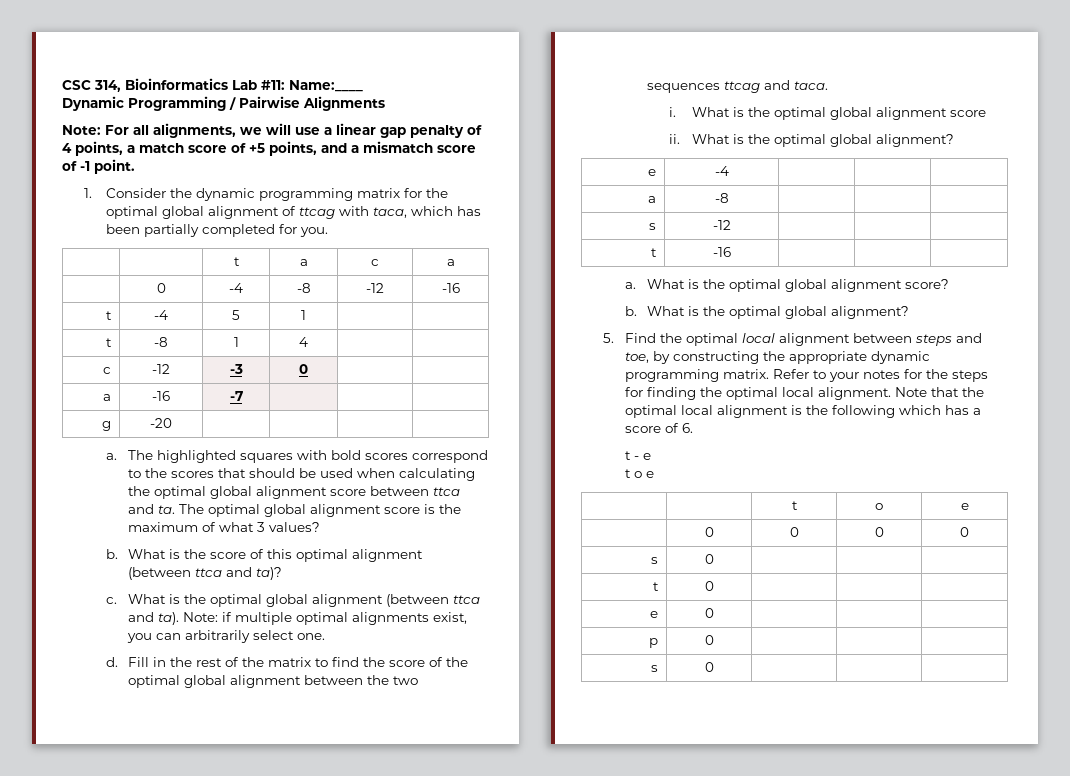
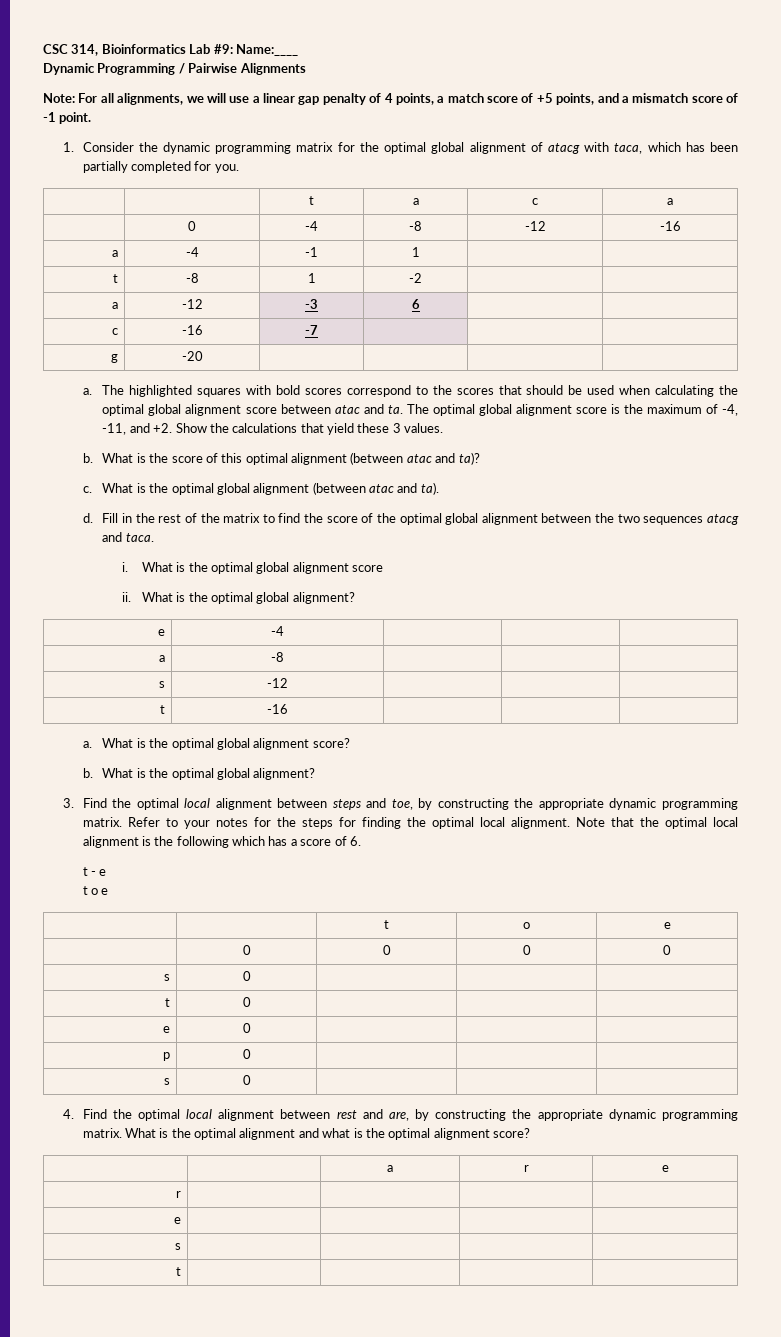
[261,80,285,90] #11: -> [213,44,233,54] #9:
[299,207,336,219] ttcag -> [547,143,580,154] atacg
[105,311,112,320] [154,310,168,320] [232,310,240,320] t | -4 | 5 -> [112,250,119,257] [185,247,199,257] [305,247,318,257] a | -4 | -1
[299,337,308,347] [102,367,111,374] 4 | | // c -> [409,273,422,283] [112,302,119,309] -2 | | // a
[299,364,308,374] [102,394,111,401] 0 | | // a -> [411,299,420,309] [112,328,119,335] 6 | | // c
[433,487,461,496] ttca -> [334,405,360,414] atac
[219,522,321,532] what 3 values? -> [722,404,739,416] [102,423,444,435] -4, -11, and +2. Show the calculations that yield these 3 values.
[195,568,223,577] ttca -> [406,454,432,463] atac
[453,595,481,604] ttca -> [369,484,395,493] atac
[183,612,468,625] [127,630,326,643] Note: if multiple optimal alignments exist, you can arbitrarily select one. -> (439, 488) none
[724,81,761,93] ttcag -> [707,514,740,525] atacg
[603,333,615,343] 5. -> [62,798,74,808] 3.
(714, 667) none -> [62,1109,738,1121] [82,1128,531,1140] [387,1165,393,1172] [523,1165,529,1172] [661,1165,669,1172] [176,1191,182,1198] [174,1217,182,1224] [175,1243,182,1250] [176,1267,182,1276] // 4. Find the optimal local alignment between rest and are, by constructing the appropriate dynamic programming matrix. What is the optimal alignment and what is the optimal alignment score? // | | a | r | e // r | | | | // e | | | | // s | | | | // t | | | |

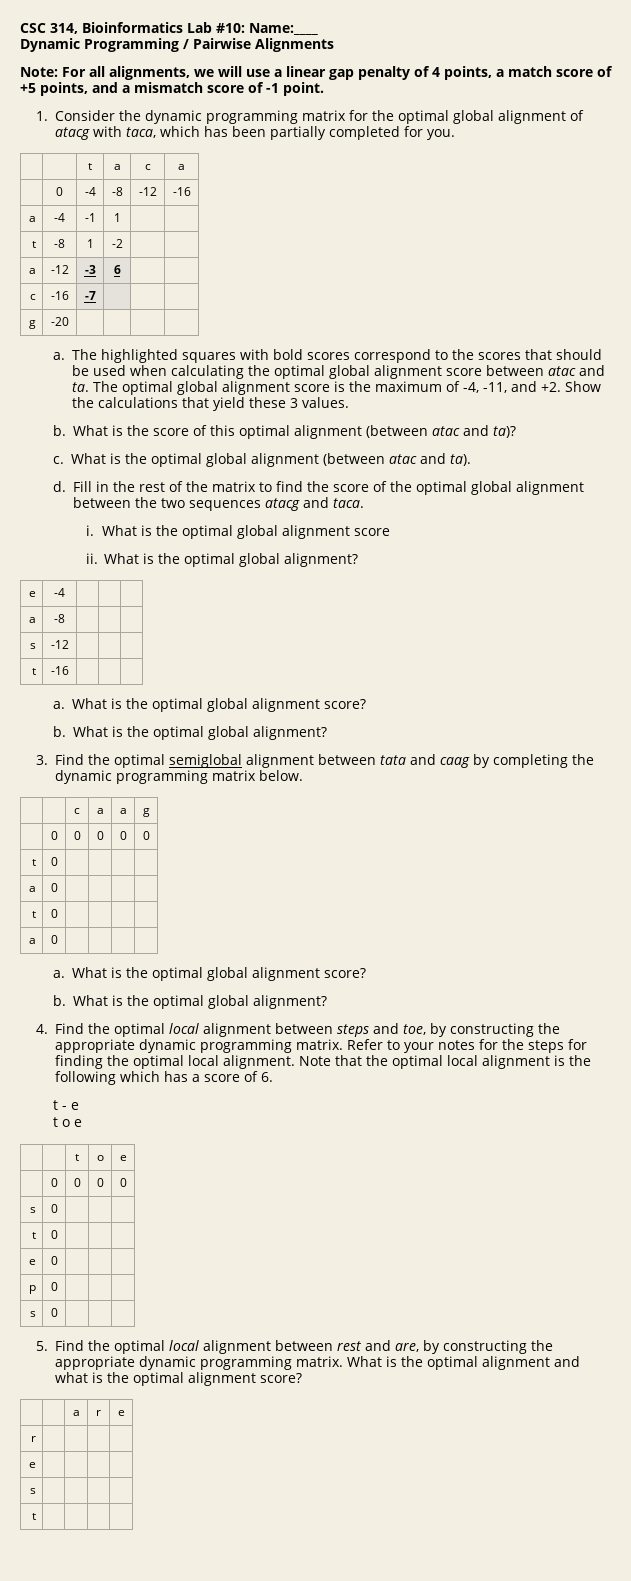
[213,44,233,54] #9: -> [216,23,245,33] #10:
(179, 804) none -> [169,754,595,768] [55,770,304,784] [74,808,80,814] [96,808,104,814] [119,808,127,814] [142,808,150,817] [50,831,58,840] [73,831,81,840] [96,831,104,840] [119,831,127,840] [142,831,150,840] [31,859,36,866] [50,857,58,866] [28,886,36,892] [50,883,58,892] [31,911,36,918] [50,909,58,918] [28,938,36,944] [50,935,58,944] [52,967,366,981] [52,995,327,1009] [36,1023,166,1037] semiglobal alignment between tata and caag by completing the dynamic programming matrix below. // | | c | a | a | g // | 0 | 0 | 0 | 0 | 0 // t | 0 | | | | // a | 0 | | | | // t | 0 | | | | // a | 0 | | | | // a. What is the optimal global alignment score? // b. What is the optimal global alignment? // 4. Find the optimal
[62,1109,74,1119] 4. -> [36,1341,49,1351] 5.

